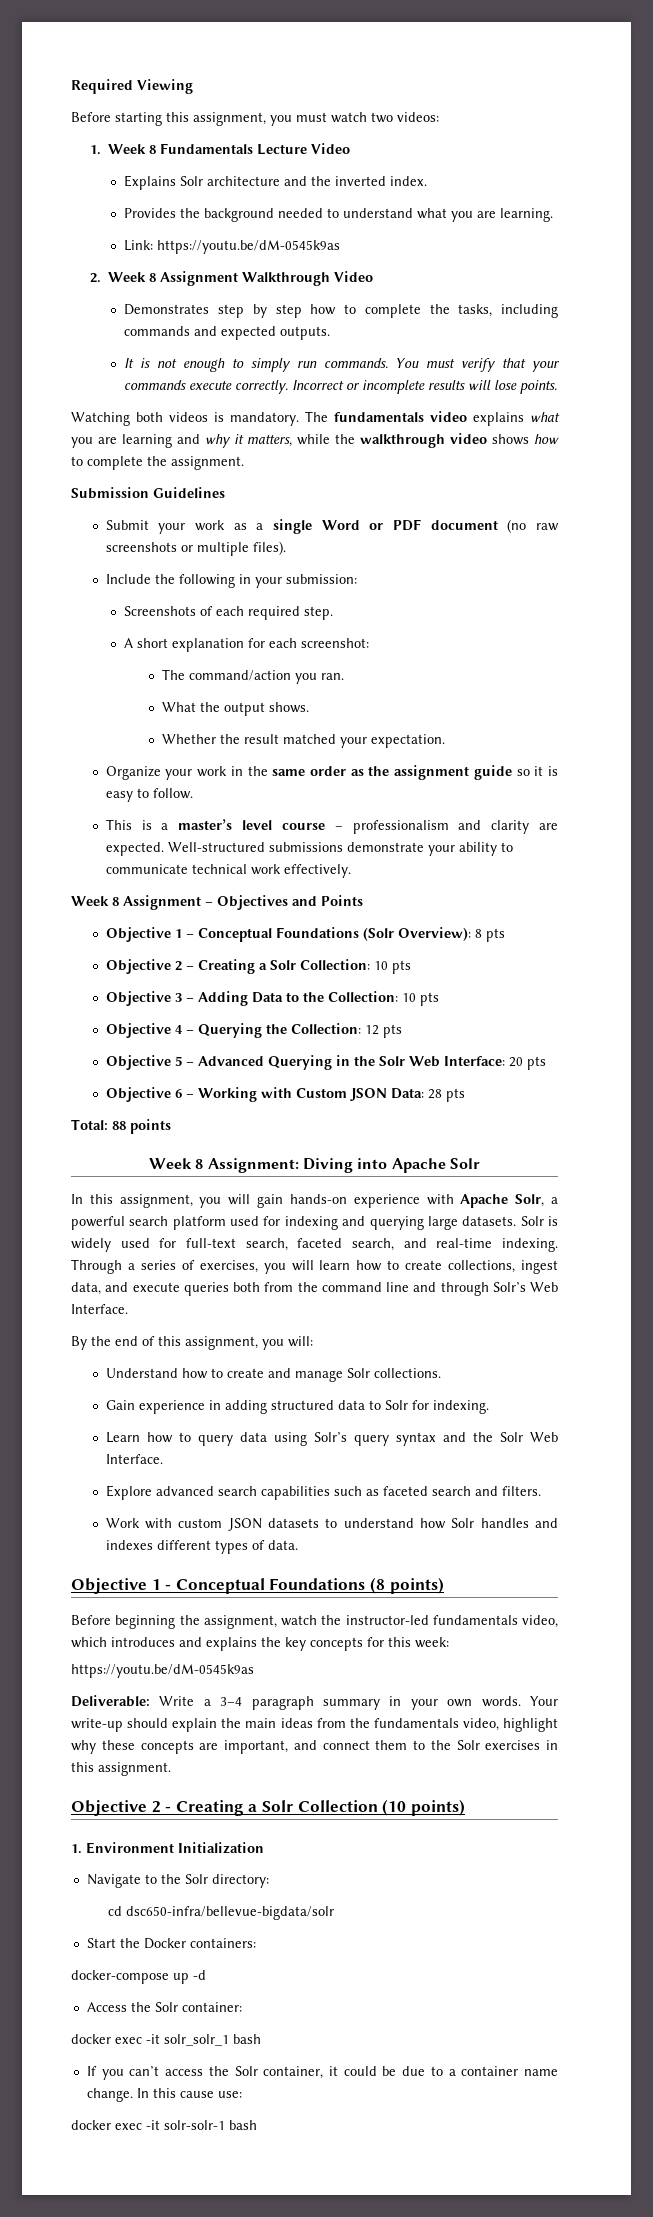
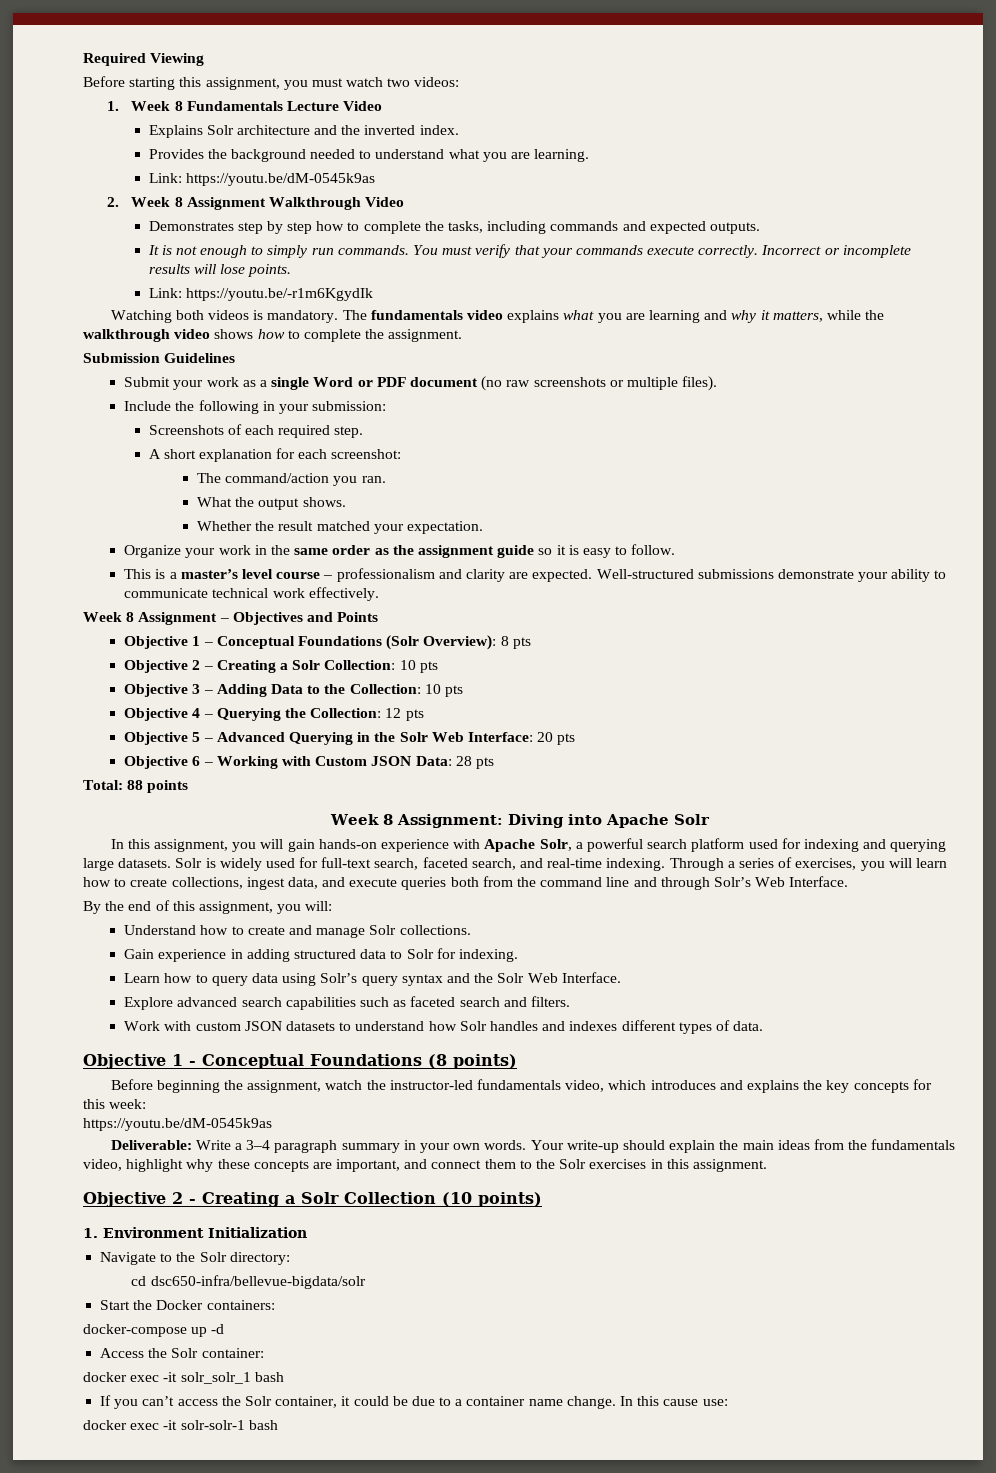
(558, 387) none -> [148,288,373,301] // Link: https://youtu.be/-r1m6KgydIk

